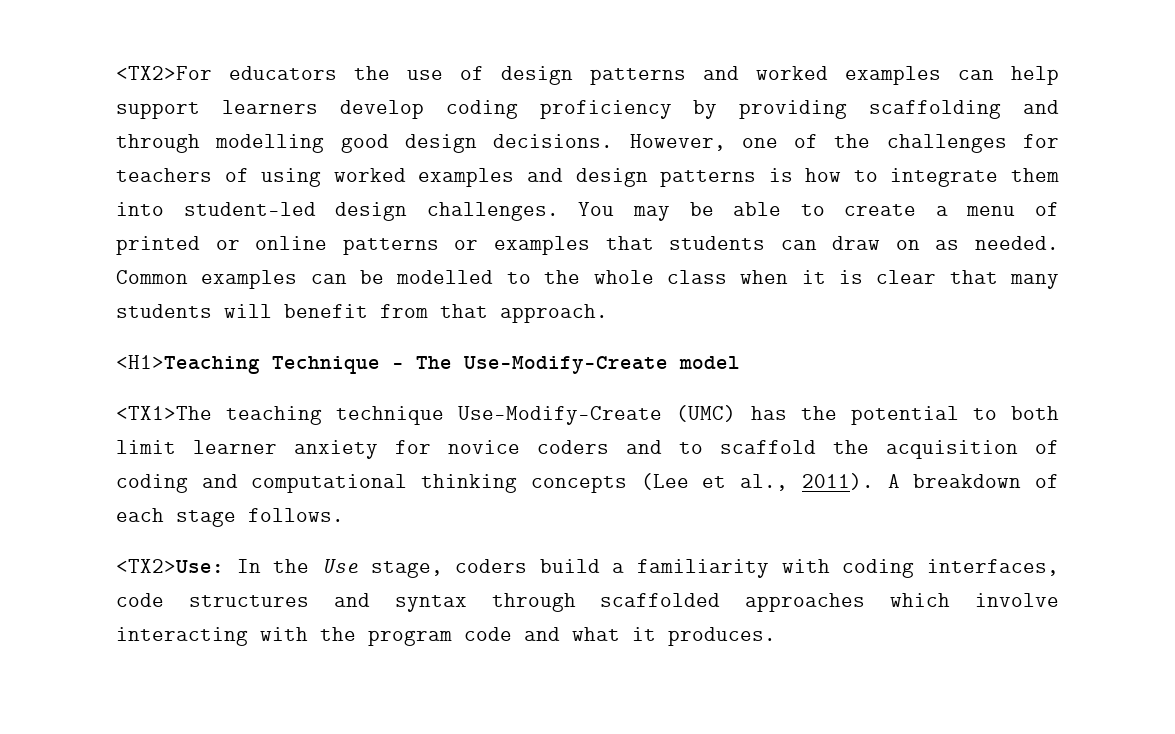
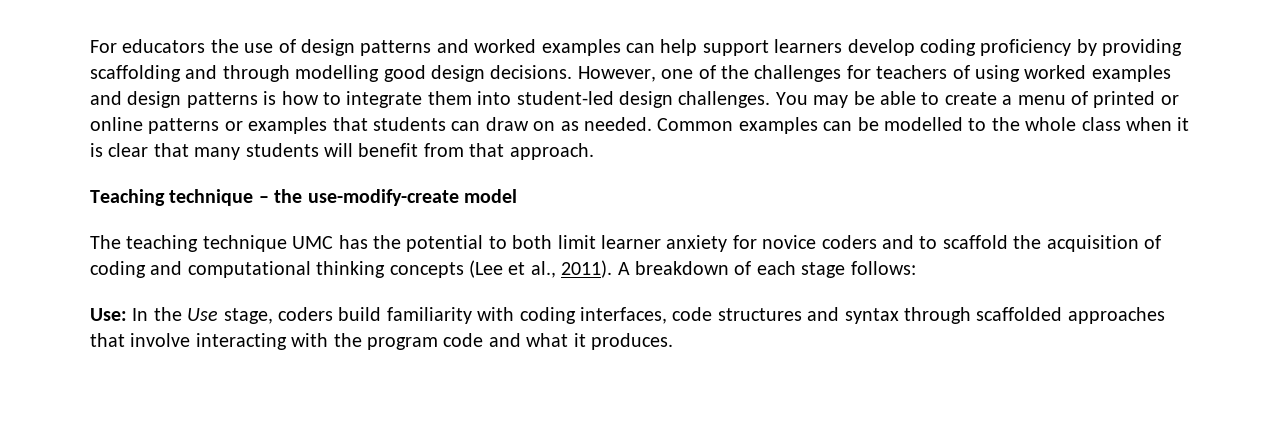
[116,66,212,80] <TX2>For -> [90,40,117,53] For
[116,355,668,374] <H1>Teaching Technique - The Use-Modify-Create -> [90,189,459,206] Teaching technique – the use-modify-create
[116,406,212,420] <TX1>The -> [90,235,121,249] The
[458,405,737,425] Use-Modify-Create (UMC) -> [292,236,334,249] UMC
[248,508,344,522] [116,559,224,573] follows. // <TX2>Use: -> [850,261,916,275] [90,308,127,321] follows: // Use:
[612,563,625,573] a -> (382, 314) none
[890,593,951,607] which -> [90,333,125,347] that

